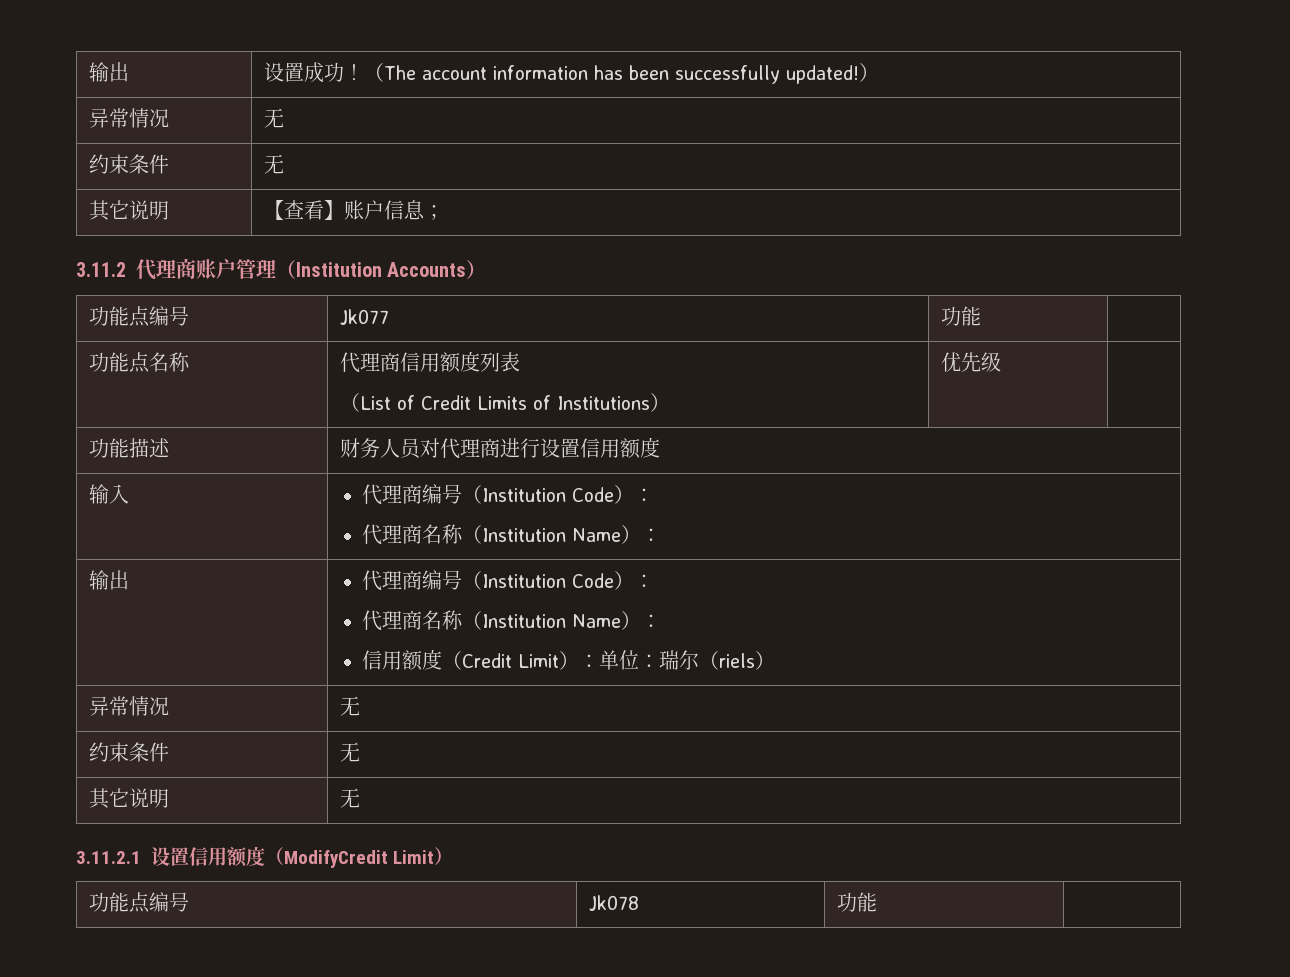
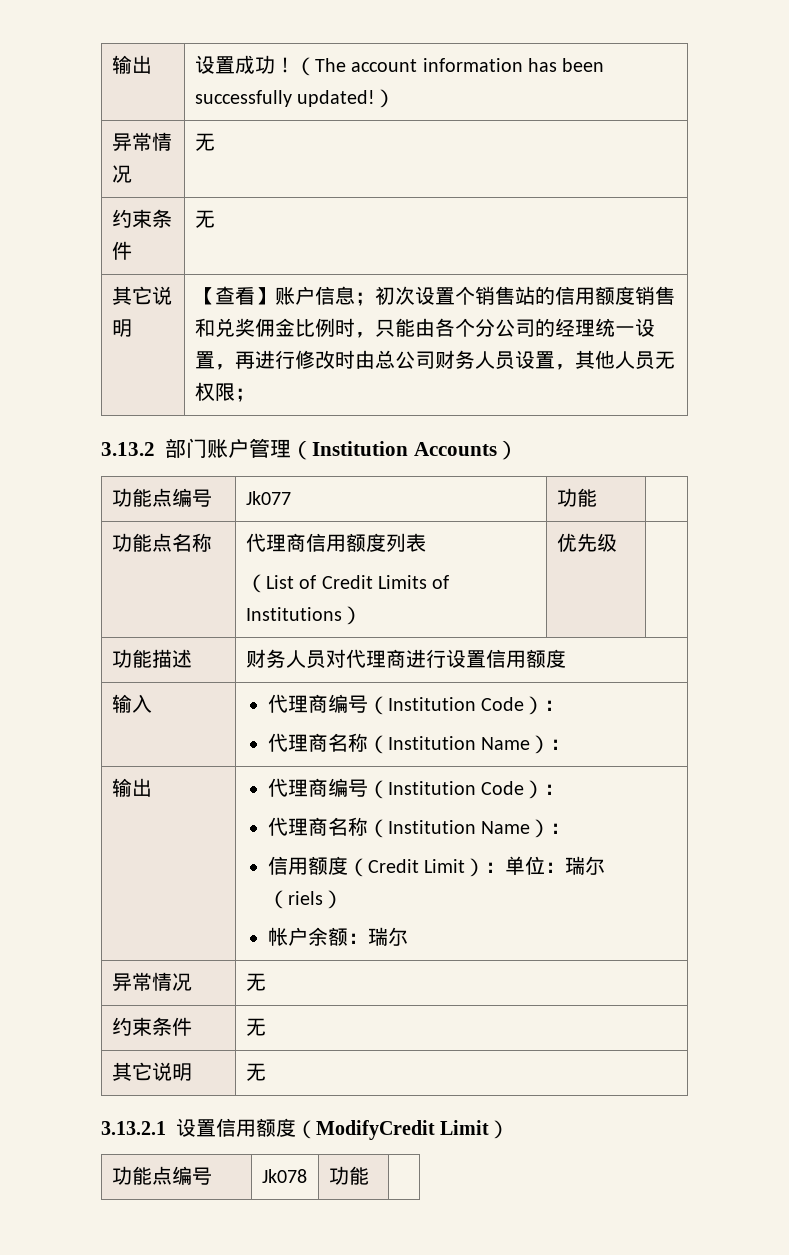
[76,258,196,280] // 3.11.2代理商 -> [374,286,675,305] [194,318,655,338] [194,350,675,370] [194,382,255,402] [101,438,207,458] 初次设置个销售站的信用额度销售和兑奖佣金比例时，只能由各个分公司的经理统一设置，再进行修改时由总公司财务人员设置，其他人员无权限； // 3.13.2部门
(776, 660) none -> [267,927,408,946] // 帐户余额：瑞尔
[76,851,141,864] 3.11.2.1 -> [101,1121,166,1135] 3.13.2.1

